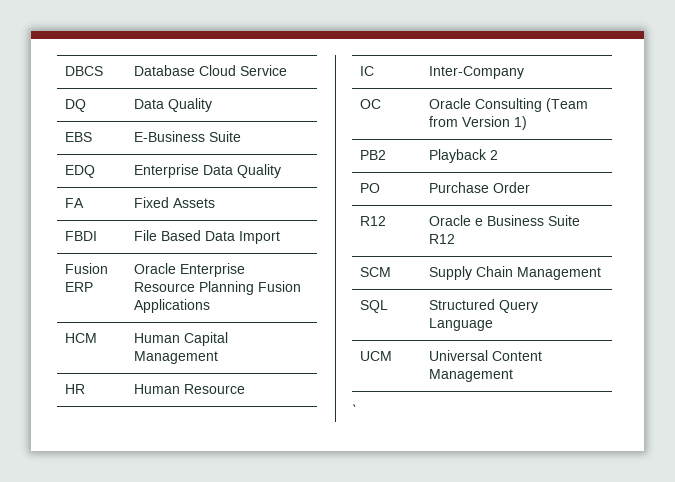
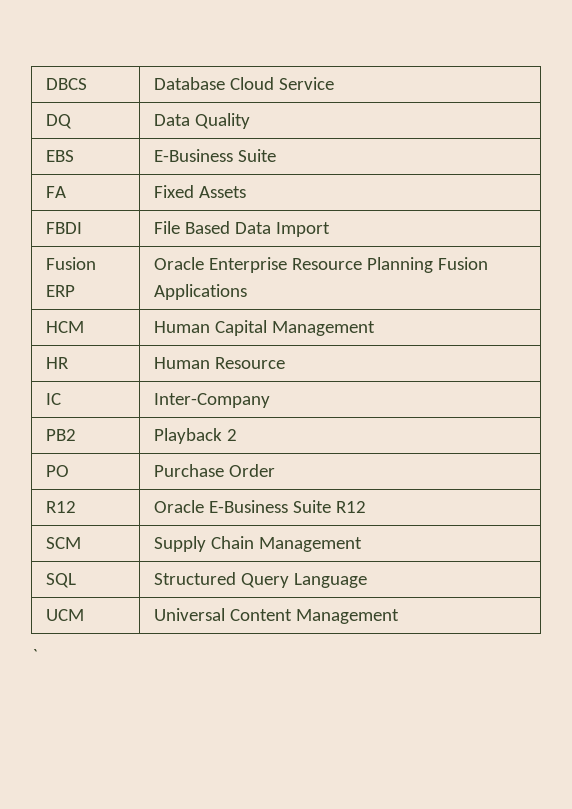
[64,165,95,178] [133,164,281,178] // EDQ | Enterprise Data Quality -> (276, 155) none
[359,99,381,109] [428,98,588,112] [428,116,527,130] // OC | Oracle Consulting (Team from Version 1) -> (270, 400) none
[474,215,544,226] e Business -> [208,500,288,513] E-Business

